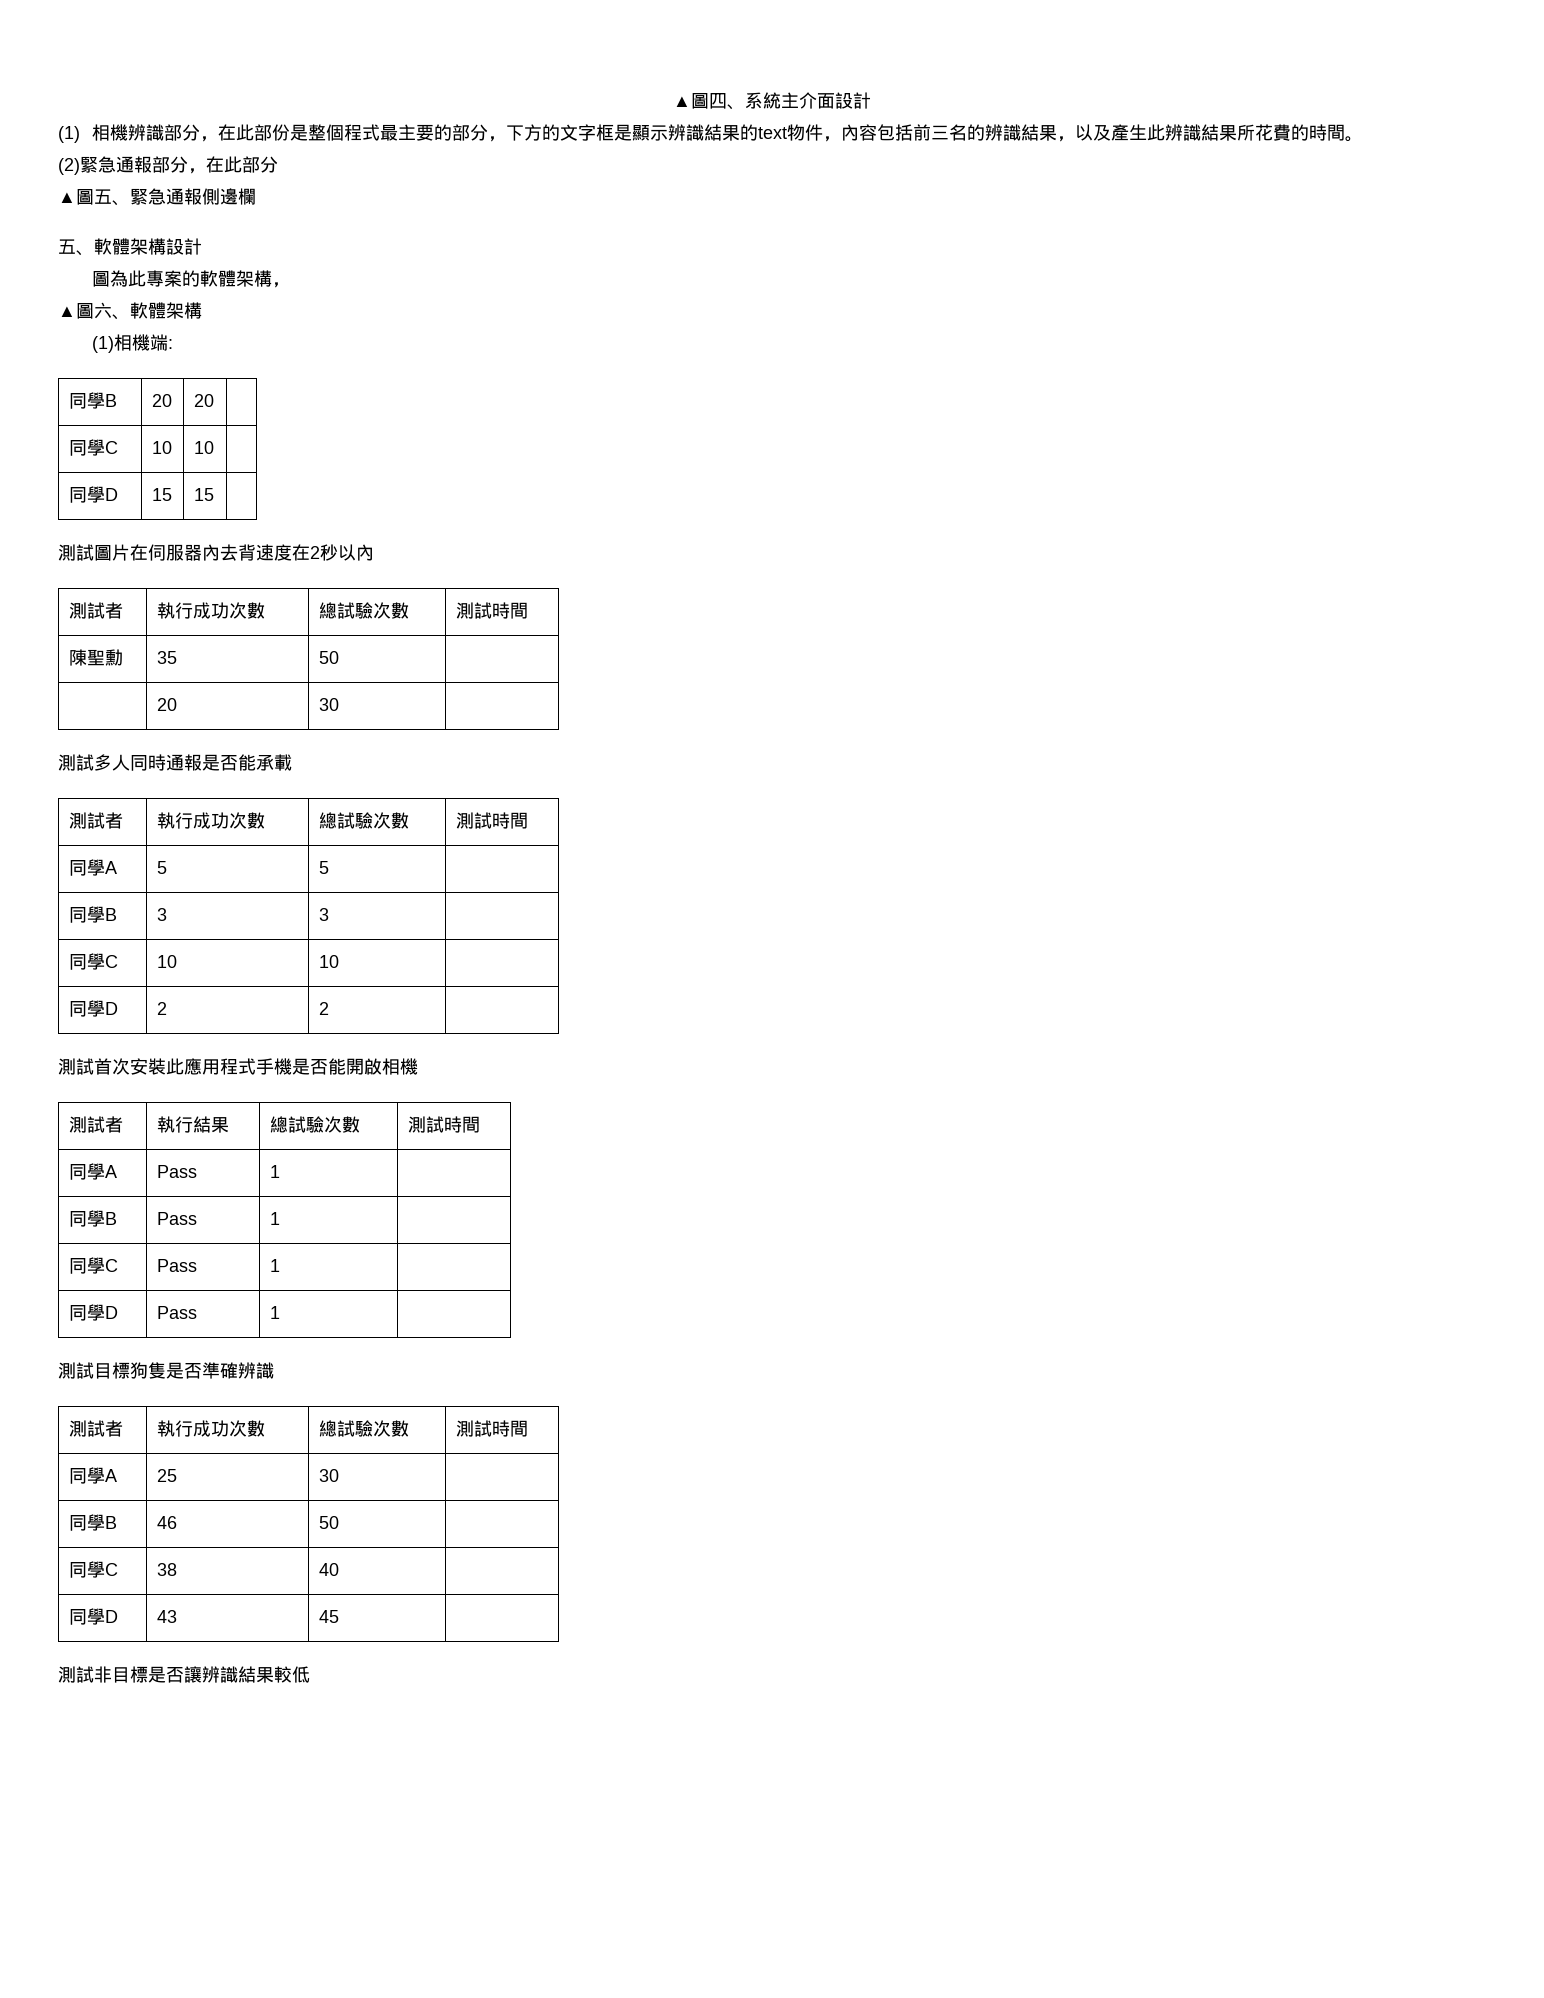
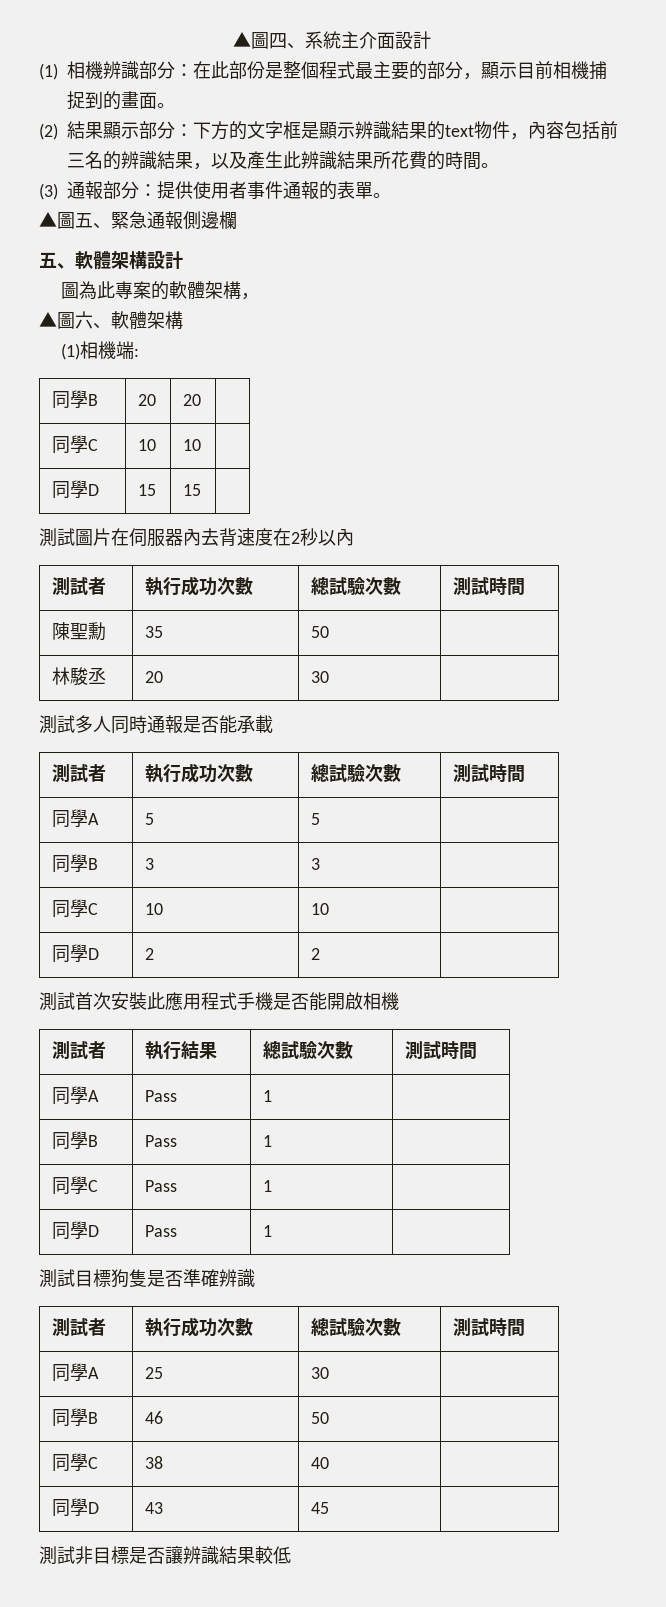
[200,136,219,142] ， -> [175,64,193,77] ：
(507, 139) none -> [481,61,607,80] [67,91,175,110] [39,121,193,140] 顯示目前相機捕捉到的畫面。 // (2)結果顯示部分：
[58,156,278,175] (2)緊急通報部分，在此部分 -> [39,181,391,200] (3)通報部分：提供使用者事件通報的表單。
(339, 657) none -> [51,667,106,686] 林駿丞

